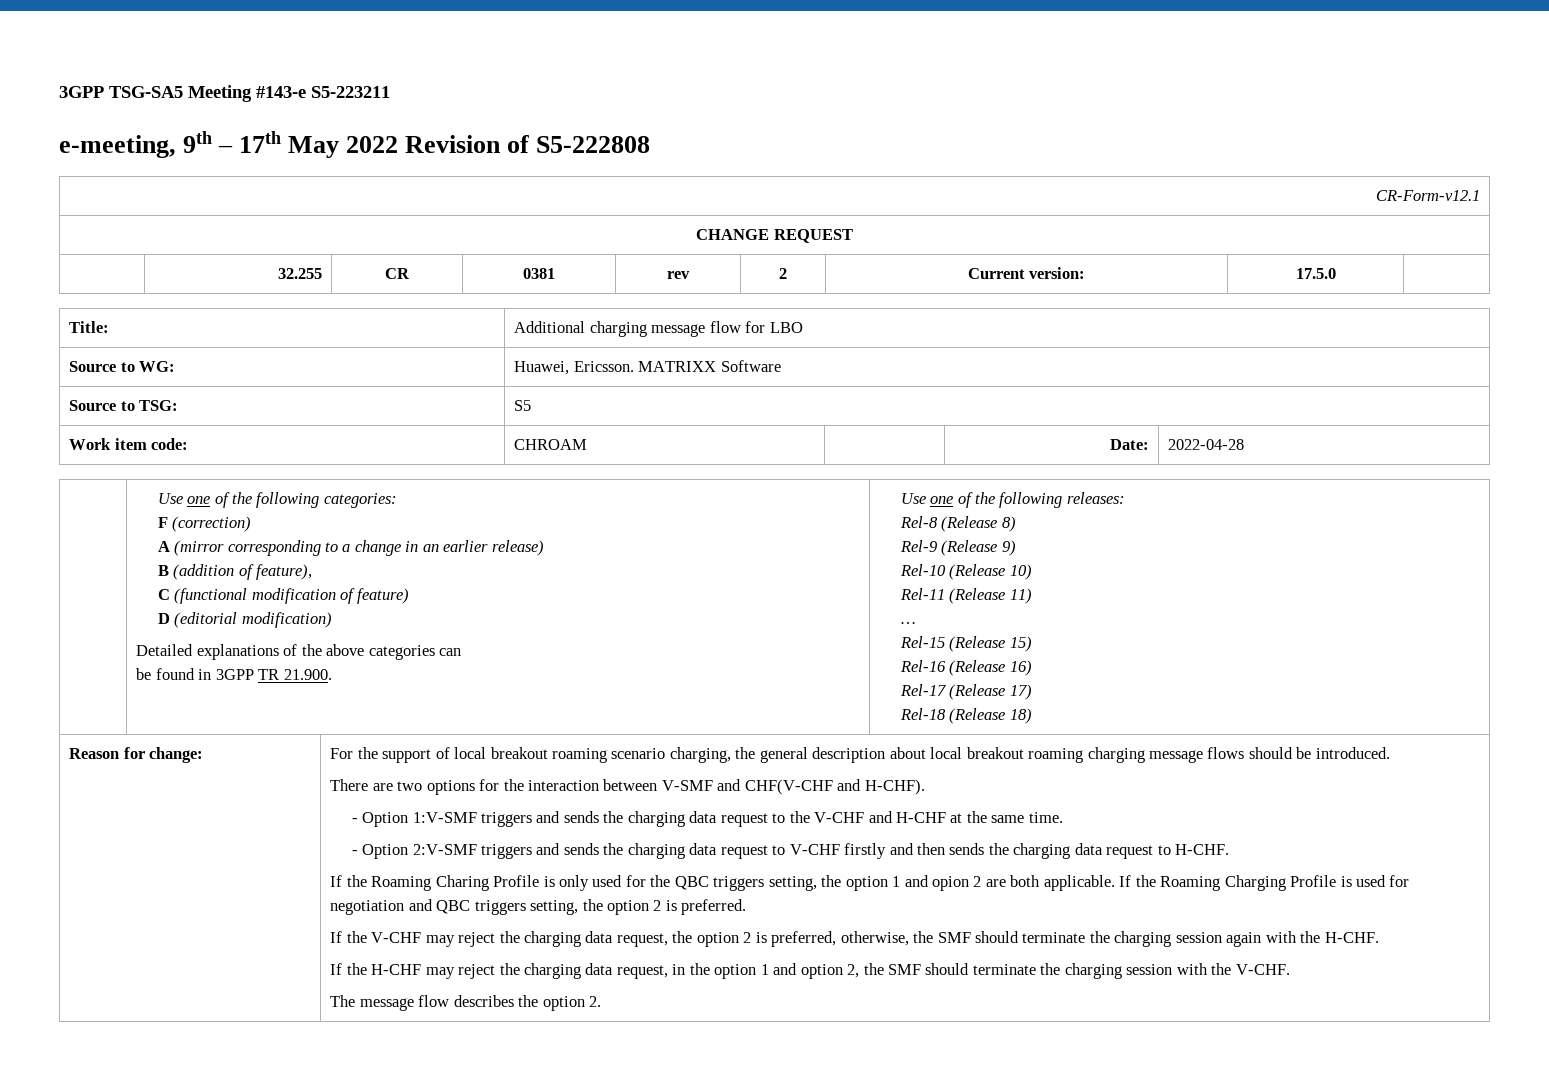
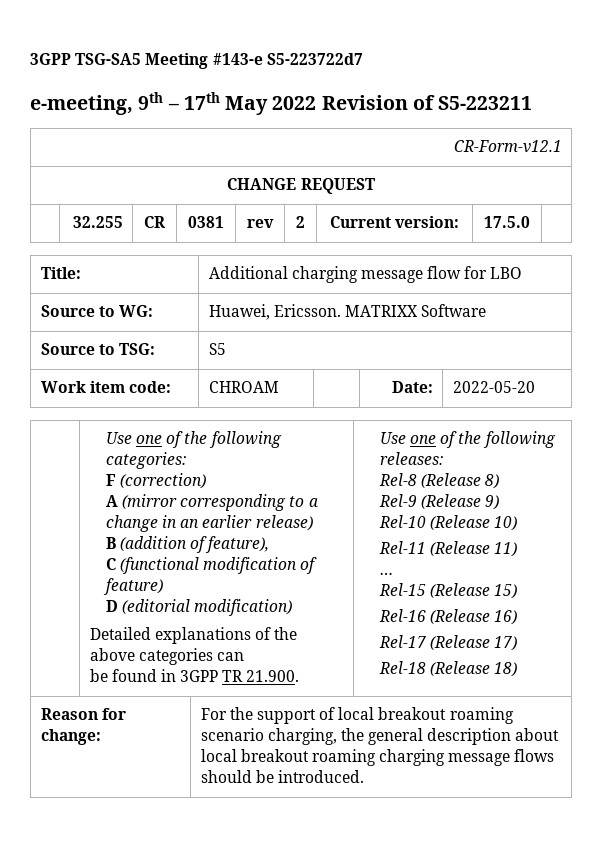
[311,86,390,98] S5-223211 -> [266,53,363,65] S5-223722d7
[536,136,651,153] S5-222808 -> [438,96,533,110] S5-223211
[1168,439,1245,450] 2022-04-28 -> [452,381,535,393] 2022-05-20
[330,779,925,795] [351,811,1063,827] [351,843,1230,859] [330,875,1410,891] [330,899,747,915] [330,931,1379,947] [330,963,1290,979] [330,995,601,1011] // There are two options for the interaction between V-SMF and CHF(V-CHF and H-CHF). // - Option 1:V-SMF triggers and sends the charging data request to the V-CHF and H-CHF at the same time. // - Option 2:V-SMF triggers and sends the charging data request to V-CHF firstly and then sends the charging data request to H-CHF. // If the Roaming Charing Profile is only used for the QBC triggers setting, the option 1 and opion 2 are both applicable. If the Roaming Charging Profile is used for negotiation and QBC triggers setting, the option 2 is preferred. // If the V-CHF may reject the charging data request, the option 2 is preferred, otherwise, the SMF should terminate the charging session again with the H-CHF. // If the H-CHF may reject the charging data request, in the option 1 and option 2, the SMF should terminate the charging session with the V-CHF. // The message flow describes the option 2. -> (364, 776) none

